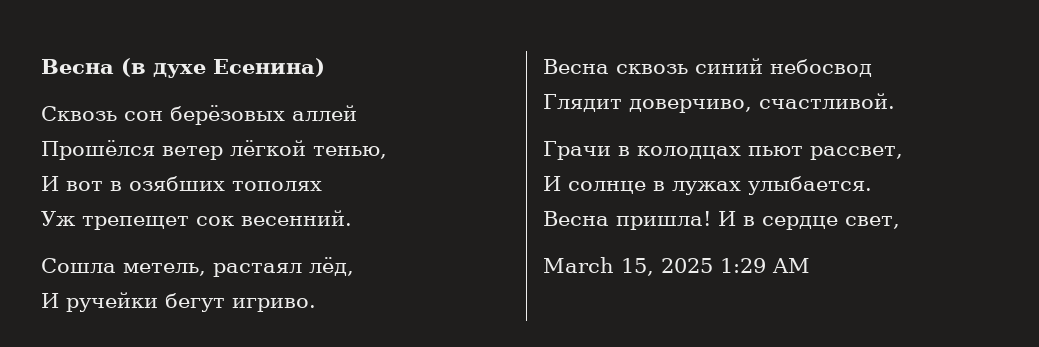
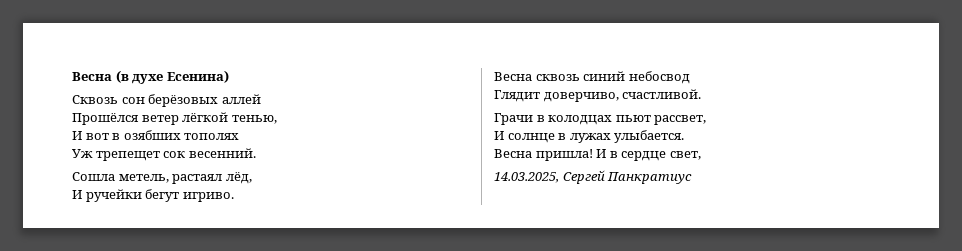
[543,257,810,276] March 15, 2025 1:29 AM -> [494,170,693,184] 14.03.2025, Сергей Панкратиус

